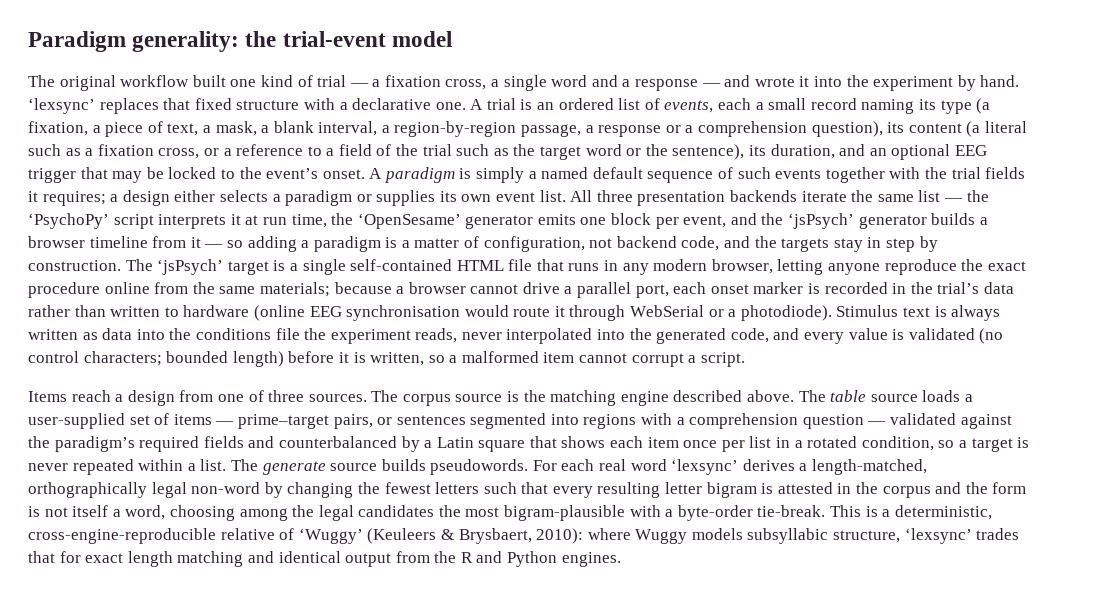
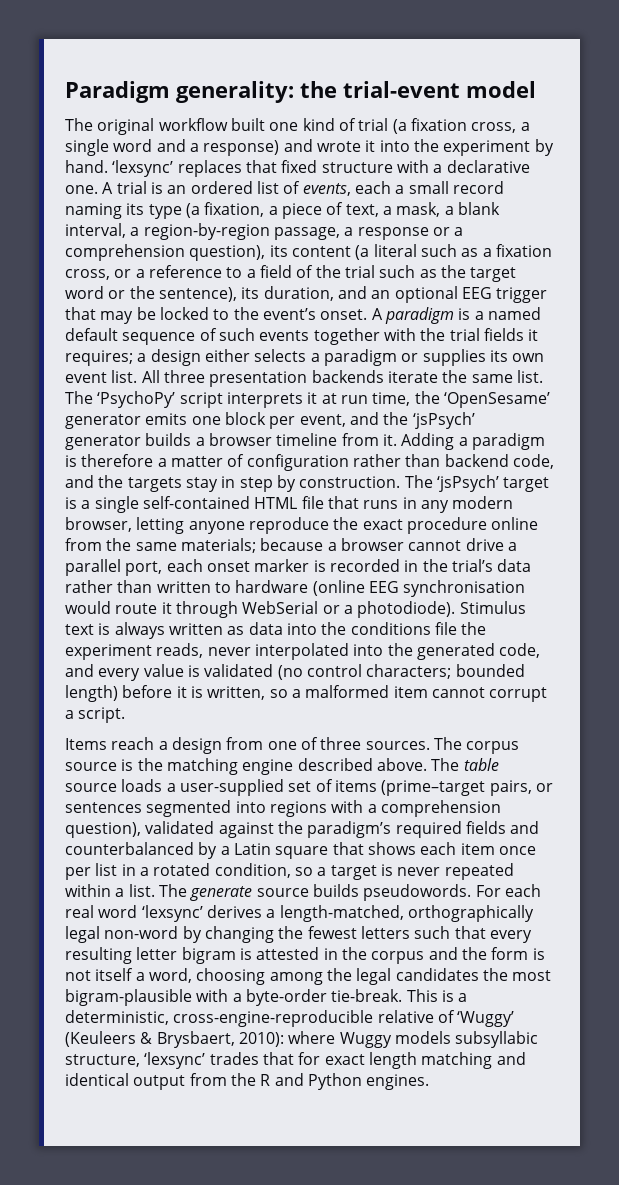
[349,79,381,87] — a -> [392,119,407,134] (a
[635,79,721,91] response — -> [203,140,280,156] response)
[476,167,525,183] simply -> (471, 314) none
[918,190,989,202] list — the -> [516,370,543,383] [65,391,93,404] list. The
[190,236,297,252] it — so adding -> [382,433,455,450] it. Adding
(398, 242) none -> [81,454,154,467] therefore
[483,236,613,252] configuration, not -> [246,454,441,471] configuration rather than
[215,414,329,429] — prime–target -> [381,780,486,796] (prime–target
[802,414,887,429] question — -> [65,822,141,838] question),

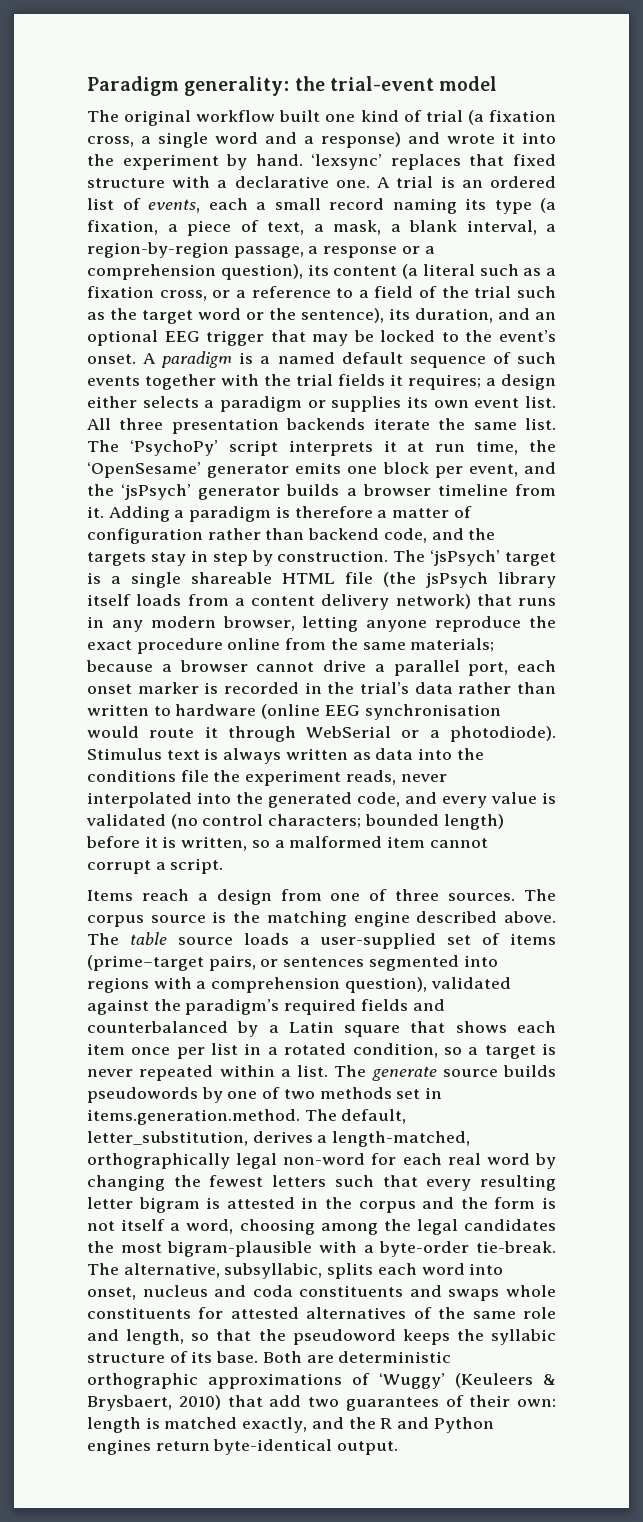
[142,496,250,509] self-contained -> [191,572,272,584] shareable
(324, 502) none -> [383,572,556,588] [87,594,471,610] (the jsPsych library itself loads from a content delivery network)
[363,884,541,901] [65,905,203,922] pseudowords. For each real word ‘lexsync’ -> [87,1087,443,1103] [87,1109,407,1125] [87,1131,248,1146] pseudowords by one of two methods set in items.generation.method. The default, letter_substitution,
(179, 932) none -> [371,1153,530,1165] for each real word
[406,989,468,1002] [65,1010,434,1027] This is a deterministic, cross-engine-reproducible relative -> [87,1263,504,1279] [87,1285,556,1301] [87,1307,557,1319] [87,1329,556,1345] [87,1351,452,1363] [87,1373,342,1389] The alternative, subsyllabic, splits each word into onset, nucleus and coda constituents and swaps whole constituents for attested alternatives of the same role and length, so that the pseudoword keeps the syllabic structure of its base. Both are deterministic orthographic approximations
[238,1031,539,1048] [65,1052,526,1069] [65,1073,430,1090] 2010): where Wuggy models subsyllabic structure, ‘lexsync’ trades that for exact length matching and identical output from the R and Python engines. -> [178,1395,556,1411] [87,1417,494,1433] [87,1439,399,1455] 2010) that add two guarantees of their own: length is matched exactly, and the R and Python engines return byte-identical output.

